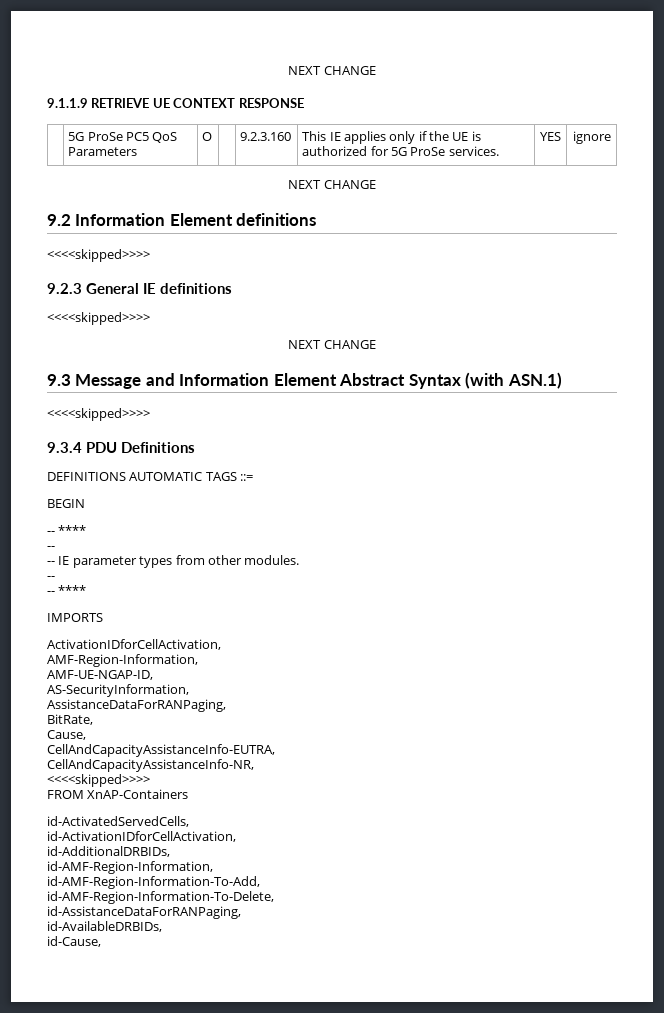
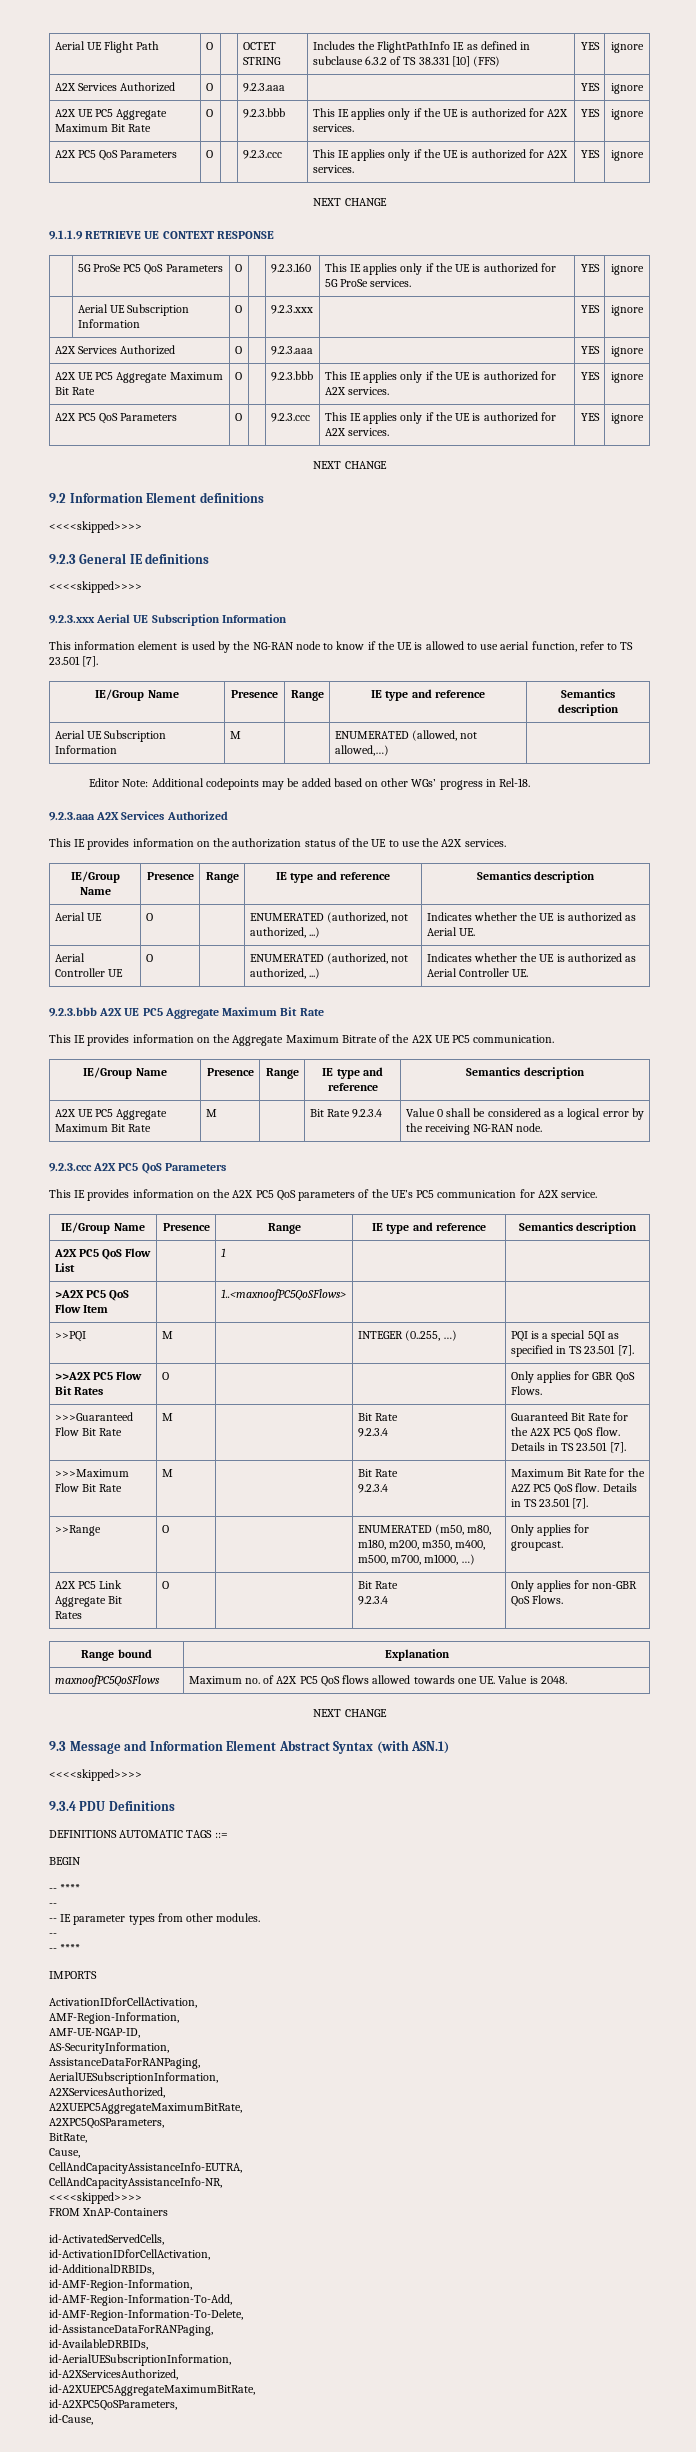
(288, 70) none -> [54,41,160,53] [205,42,213,50] [242,42,276,50] [242,57,281,65] [312,41,531,53] [312,56,501,67] [580,42,600,50] [611,42,644,53] [54,82,176,92] [205,83,213,91] [242,83,285,92] [580,83,600,91] [611,83,644,94] [54,109,168,120] [54,124,152,132] [205,109,213,117] [242,108,285,118] [312,108,569,120] [312,124,354,132] [580,109,600,117] [611,109,644,120] [54,150,178,161] [205,150,213,158] [242,150,282,159] [312,149,569,161] [312,165,354,173] [580,150,600,158] [611,150,644,161] Aerial UE Flight Path | O | | OCTET STRING | Includes the FlightPathInfo IE as defined in subclause 6.3.2 of TS 38.331 [10] (FFS) | YES | ignore // A2X Services Authorized | O | | 9.2.3.aaa | | YES | ignore // A2X UE PC5 Aggregate Maximum Bit Rate | O | | 9.2.3.bbb | This IE applies only if the UE is authorized for A2X services. | YES | ignore // A2X PC5 QoS Parameters | O | | 9.2.3.ccc | This IE applies only if the UE is authorized for A2X services. | YES | ignore //
(611, 137) none -> [77,304,190,316] [77,319,140,328] [234,305,242,313] [270,305,313,314] [580,305,600,313] [611,305,644,316] [54,345,176,355] [234,346,242,354] [270,346,313,355] [580,346,600,354] [611,346,644,357] [54,372,223,383] [54,387,95,395] [234,372,242,380] [270,371,313,381] [324,371,556,383] [324,387,389,395] [580,372,600,380] [611,372,644,383] [54,413,178,424] [234,413,242,421] [270,413,310,422] [324,412,556,424] [324,428,389,436] [580,413,600,421] [611,413,644,424] // | Aerial UE Subscription Information | O | | 9.2.3.xxx | | YES | ignore // A2X Services Authorized | O | | 9.2.3.aaa | | YES | ignore // A2X UE PC5 Aggregate Maximum Bit Rate | O | | 9.2.3.bbb | This IE applies only if the UE is authorized for A2X services. | YES | ignore // A2X PC5 QoS Parameters | O | | 9.2.3.ccc | This IE applies only if the UE is authorized for A2X services. | YES | ignore
(150, 318) none -> [49,614,287,626] [49,641,634,653] [49,656,99,667] [95,689,179,701] [231,690,278,698] [290,690,324,701] [371,689,485,701] [561,689,615,698] [558,704,619,716] [54,730,167,742] [54,745,117,754] [229,731,241,739] [334,730,478,741] [334,745,389,756] [89,778,531,790] [49,811,228,821] [49,838,506,850] [70,871,120,883] [79,887,111,895] [146,872,194,880] [205,872,239,883] [276,871,390,883] [476,871,596,883] [54,912,102,921] [145,913,153,921] [249,912,409,923] [249,927,320,938] [426,912,637,922] [426,927,475,936] [54,953,85,962] [54,968,123,977] [145,954,153,962] [249,953,409,964] [249,968,320,979] [426,953,637,963] [426,968,529,977] [49,1007,324,1019] [49,1034,555,1046] [83,1067,167,1079] [206,1068,254,1076] [265,1068,299,1079] [322,1067,383,1079] [327,1083,378,1091] [466,1067,585,1079] [54,1109,168,1120] [54,1124,152,1132] [205,1109,217,1117] [309,1109,383,1118] [405,1108,644,1120] [405,1123,543,1135] [49,1163,226,1174] [49,1189,598,1201] [61,1222,145,1234] [162,1223,210,1231] [267,1223,301,1234] [372,1222,486,1234] [518,1222,638,1234] [53,1248,152,1260] [54,1263,75,1272] [220,1248,226,1257] [54,1290,130,1301] [54,1304,108,1313] [220,1289,346,1301] [54,1331,86,1342] [161,1331,173,1339] [357,1330,458,1341] [510,1330,619,1342] [510,1345,634,1357] [54,1371,143,1380] [54,1386,103,1395] [161,1372,169,1380] [510,1371,635,1383] [510,1386,542,1395] [54,1412,133,1421] [54,1427,123,1436] [161,1413,173,1421] [357,1413,398,1421] [357,1428,388,1437] [510,1412,629,1421] [510,1427,620,1439] [510,1442,626,1453] [54,1469,129,1477] [54,1483,123,1492] [161,1469,173,1477] [357,1469,398,1477] [357,1484,388,1493] [510,1468,645,1477] [510,1483,637,1495] [510,1498,589,1509] [54,1525,101,1536] [161,1525,169,1533] [357,1524,492,1535] [357,1539,486,1550] [357,1554,476,1565] [510,1524,590,1536] [510,1541,563,1551] [54,1580,123,1589] [54,1596,122,1607] [54,1611,82,1619] [161,1581,169,1589] [357,1581,398,1589] [357,1596,388,1605] [510,1580,638,1592] [510,1595,563,1607] [81,1649,152,1661] [384,1649,450,1661] [54,1675,160,1687] [188,1675,567,1687] // 9.2.3.xxx Aerial UE Subscription Information // This information element is used by the NG-RAN node to know if the UE is allowed to use aerial function, refer to TS 23.501 [7]. // IE/Group Name | Presence | Range | IE type and reference | Semantics description // Aerial UE Subscription Information | M | | ENUMERATED (allowed, not allowed,…) | // Editor Note: Additional codepoints may be added based on other WGs’ progress in Rel-18. // 9.2.3.aaa A2X Services Authorized // This IE provides information on the authorization status of the UE to use the A2X services. // IE/Group Name | Presence | Range | IE type and reference | Semantics description // Aerial UE | O | | ENUMERATED (authorized, not authorized, ...) | Indicates whether the UE is authorized as Aerial UE. // Aerial Controller UE | O | | ENUMERATED (authorized, not authorized, ...) | Indicates whether the UE is authorized as Aerial Controller UE. // 9.2.3.bbb A2X UE PC5 Aggregate Maximum Bit Rate // This IE provides information on the Aggregate Maximum Bitrate of the A2X UE PC5 communication. // IE/Group Name | Presence | Range | IE type and reference | Semantics description // A2X UE PC5 Aggregate Maximum Bit Rate | M | | Bit Rate 9.2.3.4 | Value 0 shall be considered as a logical error by the receiving NG-RAN node. // 9.2.3.ccc A2X PC5 QoS Parameters // This IE provides information on the A2X PC5 QoS parameters of the UE’s PC5 communication for A2X service. // IE/Group Name | Presence | Range | IE type and reference | Semantics description // A2X PC5 QoS Flow List | | 1 | | // >A2X PC5 QoS Flow Item | | 1..<maxnoofPC5QoSFlows> | | // >>PQI | M | | INTEGER (0..255, …) | PQI is a special 5QI as specified in TS 23.501 [7]. // >>A2X PC5 Flow Bit Rates | O | | | Only applies for GBR QoS Flows. // >>>Guaranteed Flow Bit Rate | M | | Bit Rate // 9.2.3.4 | Guaranteed Bit Rate for the A2X PC5 QoS flow. Details in TS 23.501 [7]. // >>>Maximum Flow Bit Rate | M | | Bit Rate // 9.2.3.4 | Maximum Bit Rate for the A2Z PC5 QoS flow. Details in TS 23.501 [7]. // >>Range | O | | ENUMERATED (m50, m80, m180, m200, m350, m400, m500, m700, m1000, …) | Only applies for groupcast. // A2X PC5 Link Aggregate Bit Rates | O | | Bit Rate // 9.2.3.4 | Only applies for non-GBR QoS Flows. // Range bound | Explanation // maxnoofPC5QoSFlows | Maximum no. of A2X PC5 QoS flows allowed towards one UE. Value is 2048.
(226, 705) none -> [49,2072,218,2084] [49,2087,165,2098] [49,2103,242,2114] [49,2118,164,2129] // AerialUESubscriptionInformation, // A2XServicesAuthorized, // A2XUEPC5AggregateMaximumBitRate, // A2XPC5QoSParameters,
(162, 926) none -> [49,2354,231,2366] [49,2369,178,2380] [49,2384,255,2396] [49,2399,177,2411] // id-AerialUESubscriptionInformation, // id-A2XServicesAuthorized, // id-A2XUEPC5AggregateMaximumBitRate, // id-A2XPC5QoSParameters,

